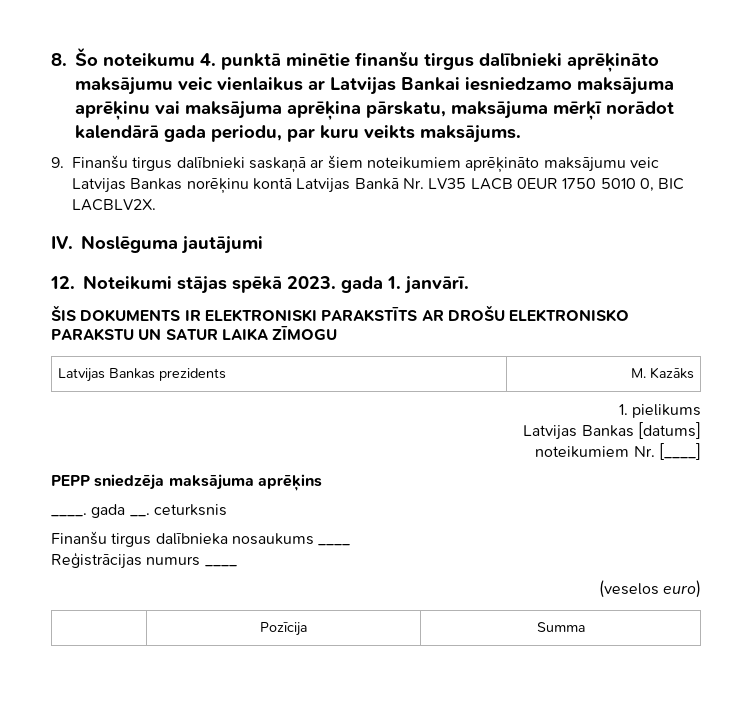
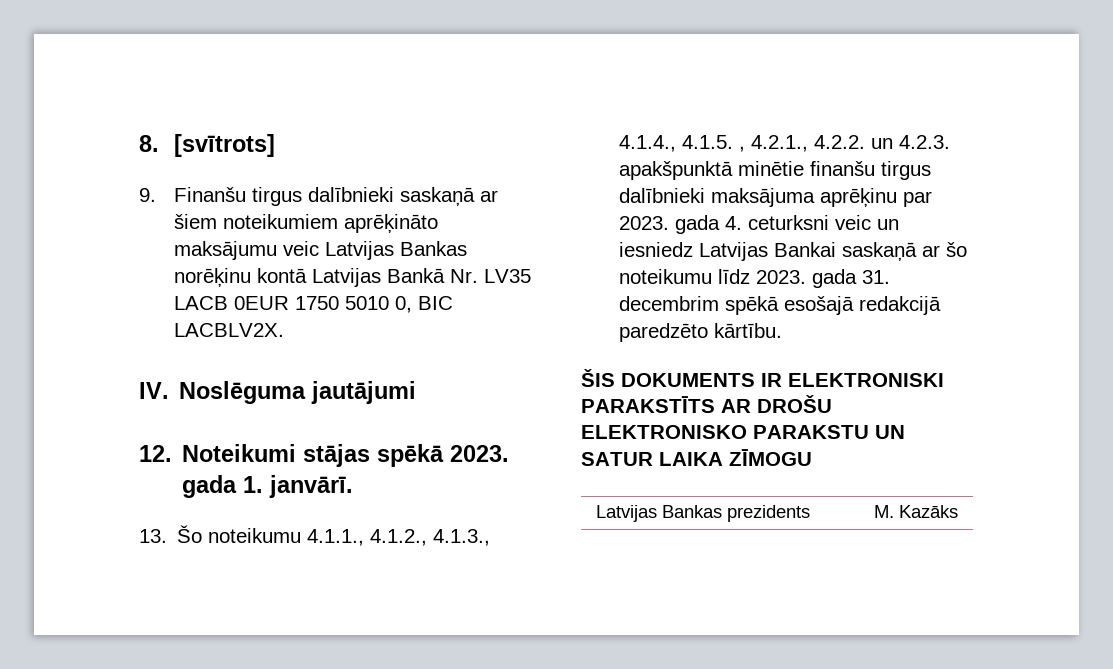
[75,47,659,72] [75,77,674,95] [75,101,674,120] [75,125,521,143] Šo noteikumu 4. punktā minētie finanšu tirgus dalībnieki aprēķināto maksājumu veic vienlaikus ar Latvijas Bankai iesniedzamo maksājuma aprēķinu vai maksājuma aprēķina pārskatu, maksājuma mērķī norādot kalendārā gada periodu, par kuru veikts maksājums. -> [173,134,275,157] [svītrots]
(469, 285) none -> [139,525,491,546] [619,135,951,152] [619,161,932,180] [619,188,933,207] [619,215,900,234] [619,242,968,261] [619,269,891,288] [619,296,942,315] [619,323,783,342] // 13. Šo noteikumu 4.1.1., 4.1.2., 4.1.3., 4.1.4., 4.1.5. , 4.2.1., 4.2.2. un 4.2.3. apakšpunktā minētie finanšu tirgus dalībnieki maksājuma aprēķinu par 2023. gada 4. ceturksni veic un iesniedz Latvijas Bankai saskaņā ar šo noteikumu līdz 2023. gada 31. decembrim spēkā esošajā redakcijā paredzēto kārtību.
[618,404,702,418] [523,422,702,440] [535,443,702,460] [51,474,322,491] [51,504,227,518] [51,531,351,547] [51,552,237,569] [598,580,702,598] [260,622,307,636] [536,622,585,632] // 1. pielikums // Latvijas Bankas [datums] // noteikumiem Nr. [____] // PEPP sniedzēja maksājuma aprēķins // ____. gada __. ceturksnis // Finanšu tirgus dalībnieka nosaukums ____ // Reģistrācijas numurs ____ // (veselos euro) // | Pozīcija | Summa -> (958, 511) none

